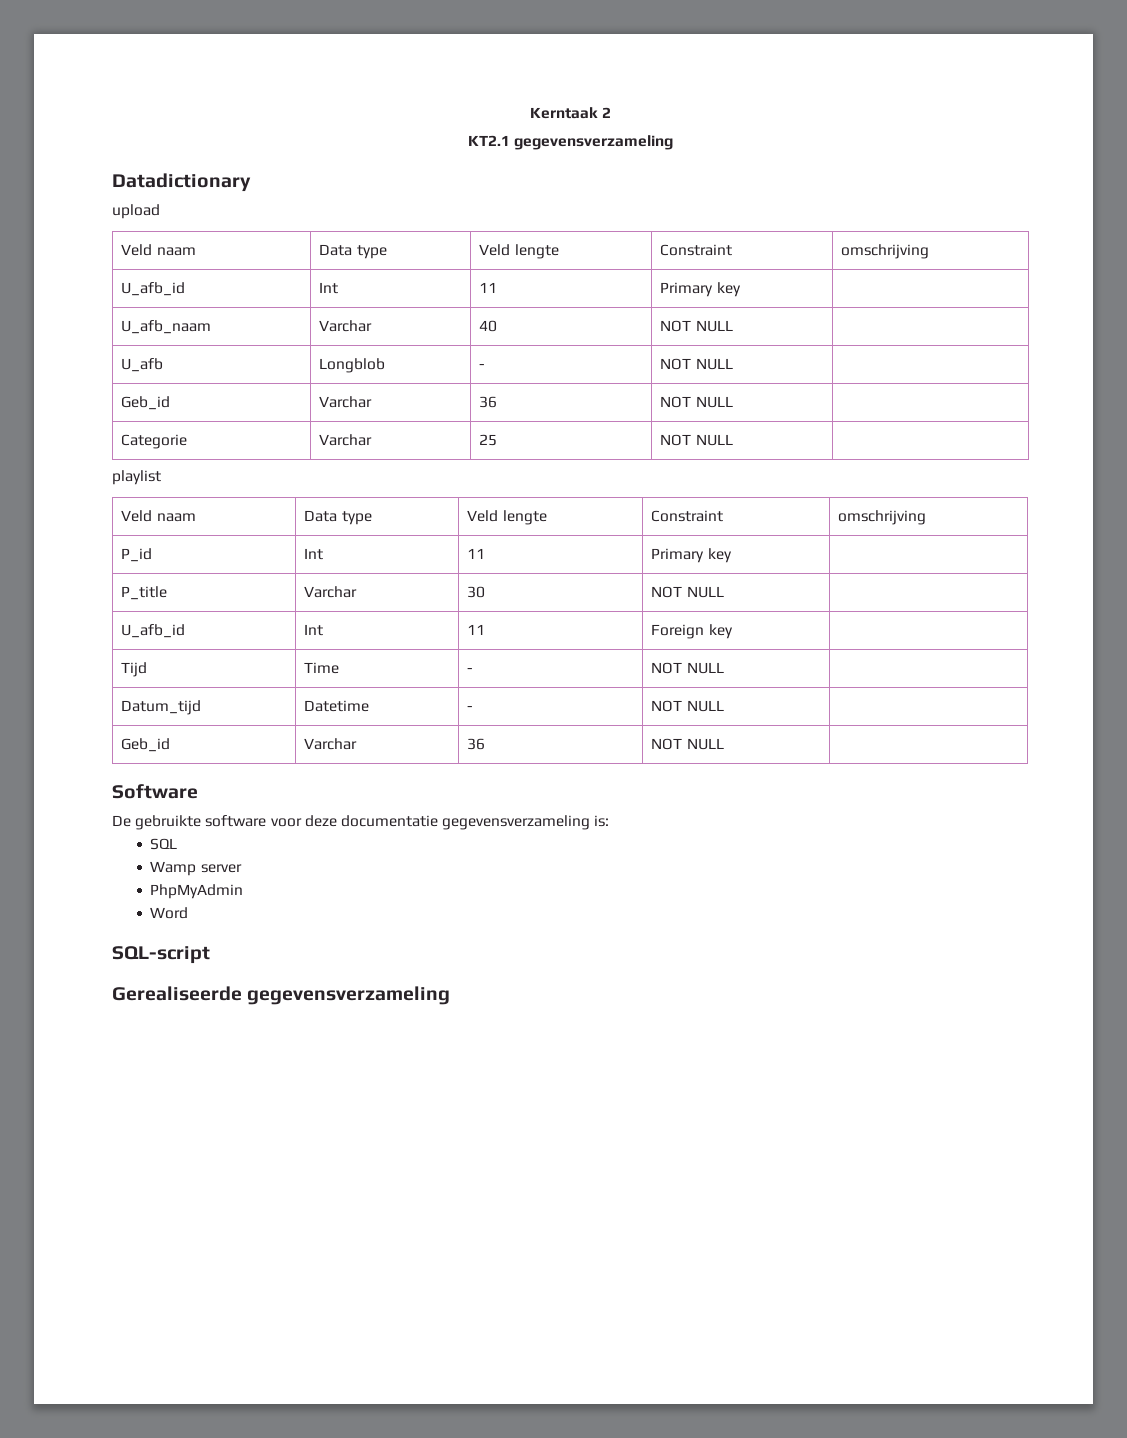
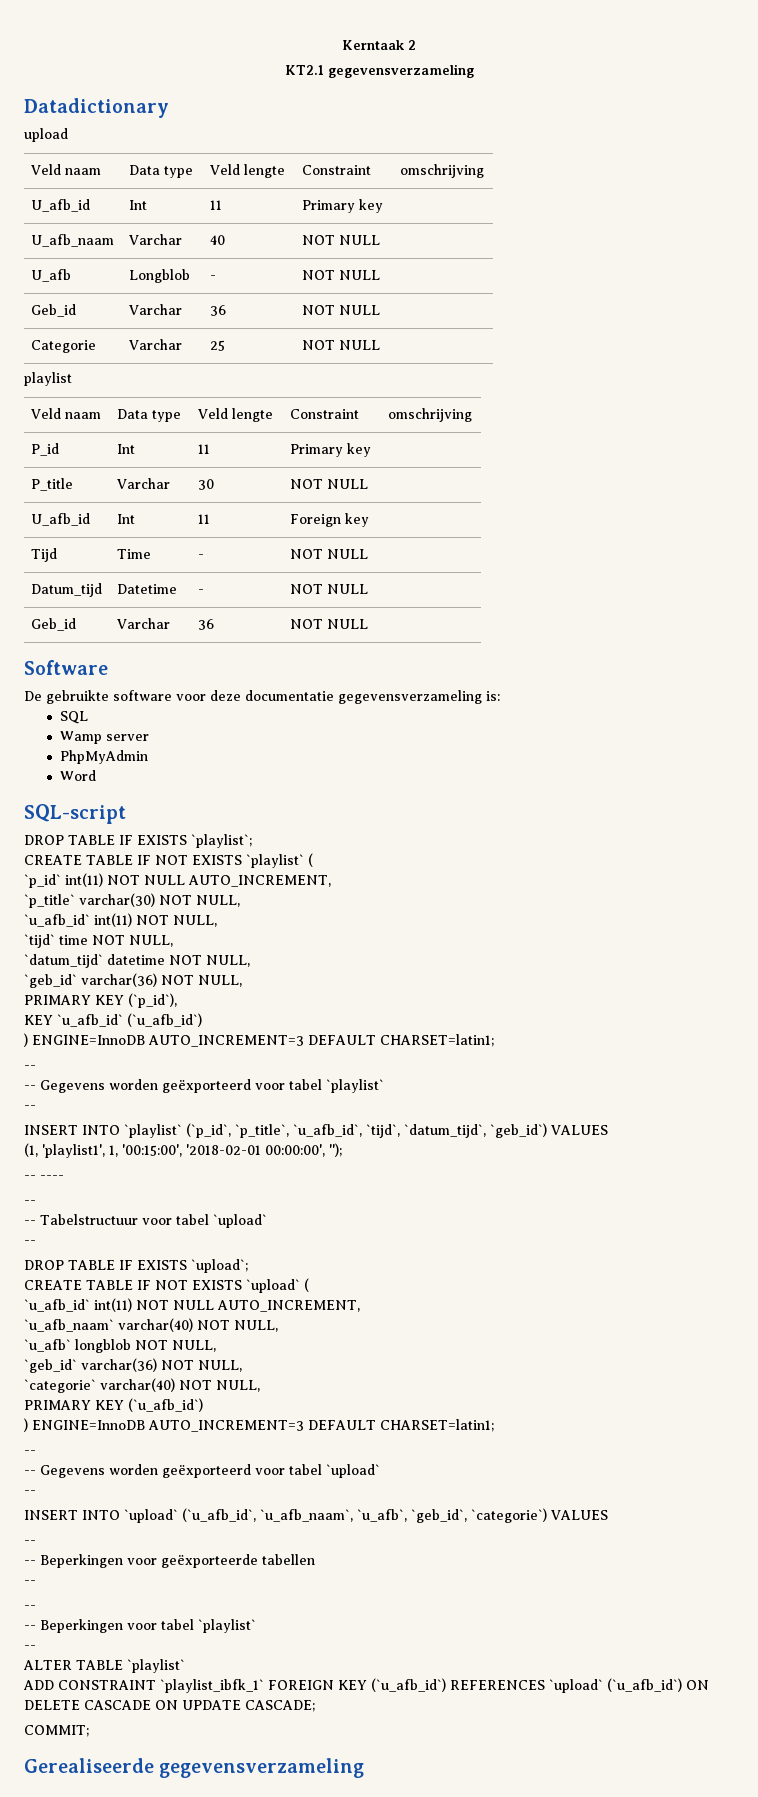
(210, 955) none -> [24,834,252,848] [24,853,313,868] [24,873,331,888] [24,893,240,908] [24,913,217,927] [24,934,173,948] [24,954,250,968] [24,973,242,988] [24,993,177,1008] [24,1013,202,1027] [24,1033,494,1047] [24,1065,36,1070] [24,1079,384,1093] [24,1105,36,1110] [24,1123,608,1138] [24,1143,342,1158] [24,1175,64,1180] [24,1200,36,1205] [24,1214,267,1228] [24,1240,36,1245] [24,1259,248,1273] [24,1278,309,1293] [24,1298,360,1312] [24,1318,278,1332] [24,1339,216,1353] [24,1358,242,1373] [24,1378,260,1393] [24,1398,203,1412] [24,1418,494,1432] [24,1450,36,1455] [24,1464,380,1478] [24,1490,36,1495] [24,1508,608,1523] [24,1540,36,1545] [24,1554,315,1568] [24,1580,36,1585] [24,1605,36,1610] [24,1619,256,1633] [24,1645,36,1650] [23,1659,185,1673] [23,1678,709,1693] [24,1700,315,1712] [24,1725,89,1737] // DROP TABLE IF EXISTS `playlist`; // CREATE TABLE IF NOT EXISTS `playlist` ( // `p_id` int(11) NOT NULL AUTO_INCREMENT, // `p_title` varchar(30) NOT NULL, // `u_afb_id` int(11) NOT NULL, // `tijd` time NOT NULL, // `datum_tijd` datetime NOT NULL, // `geb_id` varchar(36) NOT NULL, // PRIMARY KEY (`p_id`), // KEY `u_afb_id` (`u_afb_id`) // ) ENGINE=InnoDB AUTO_INCREMENT=3 DEFAULT CHARSET=latin1; // -- // -- Gegevens worden geëxporteerd voor tabel `playlist` // -- // INSERT INTO `playlist` (`p_id`, `p_title`, `u_afb_id`, `tijd`, `datum_tijd`, `geb_id`) VALUES // (1, 'playlist1', 1, '00:15:00', '2018-02-01 00:00:00', ''); // -- ---- // -- // -- Tabelstructuur voor tabel `upload` // -- // DROP TABLE IF EXISTS `upload`; // CREATE TABLE IF NOT EXISTS `upload` ( // `u_afb_id` int(11) NOT NULL AUTO_INCREMENT, // `u_afb_naam` varchar(40) NOT NULL, // `u_afb` longblob NOT NULL, // `geb_id` varchar(36) NOT NULL, // `categorie` varchar(40) NOT NULL, // PRIMARY KEY (`u_afb_id`) // ) ENGINE=InnoDB AUTO_INCREMENT=3 DEFAULT CHARSET=latin1; // -- // -- Gegevens worden geëxporteerd voor tabel `upload` // -- // INSERT INTO `upload` (`u_afb_id`, `u_afb_naam`, `u_afb`, `geb_id`, `categorie`) VALUES // -- // -- Beperkingen voor geëxporteerde tabellen // -- // -- // -- Beperkingen voor tabel `playlist` // -- // ALTER TABLE `playlist` // ADD CONSTRAINT `playlist_ibfk_1` FOREIGN KEY (`u_afb_id`) REFERENCES `upload` (`u_afb_id`) ON DELETE CASCADE ON UPDATE CASCADE; // COMMIT;

